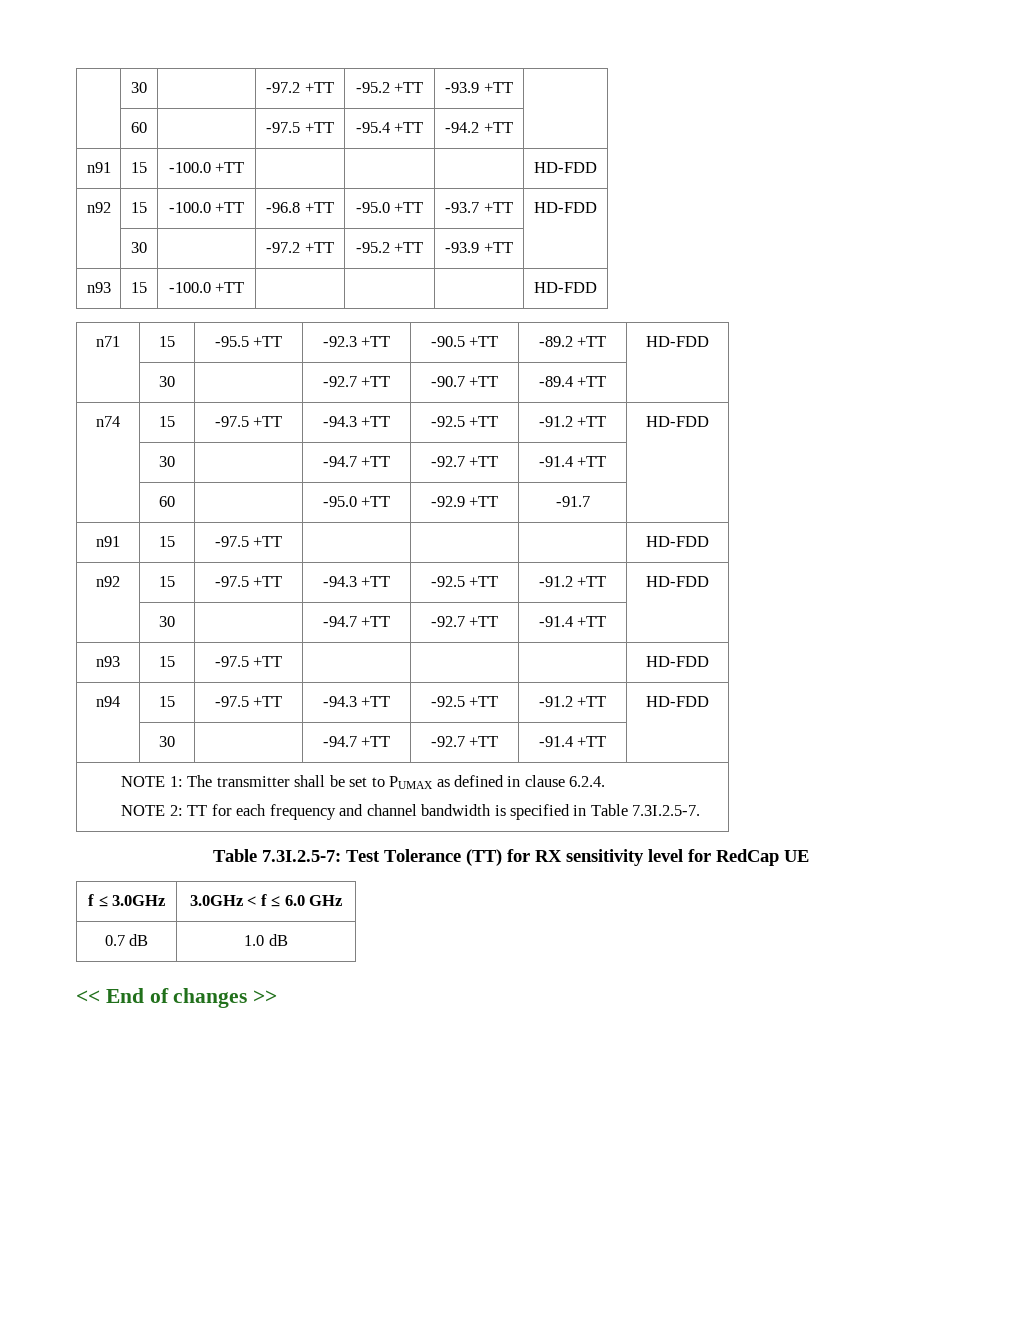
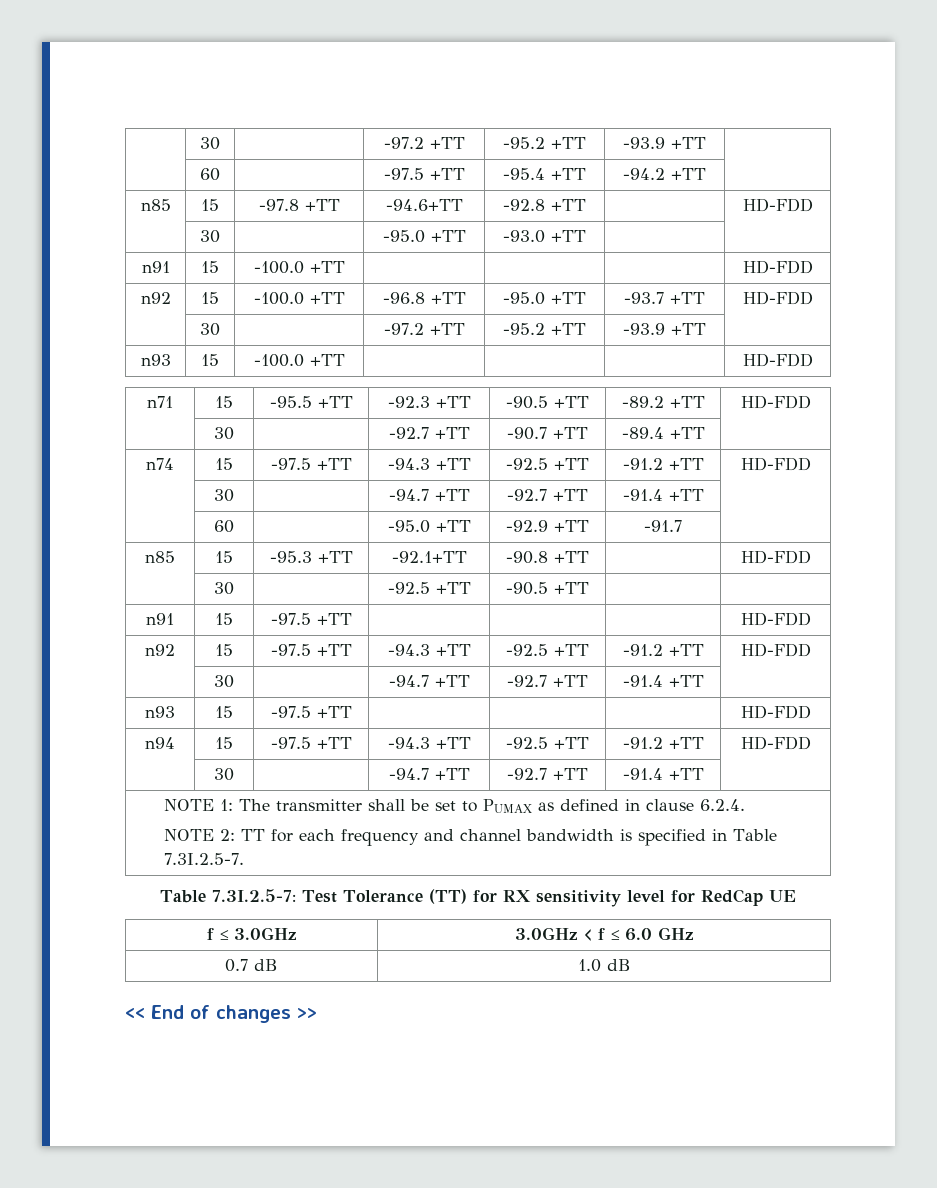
(513, 127) none -> [140,199,171,211] [201,199,219,211] [258,199,340,211] [385,199,463,211] [503,199,586,211] [742,198,813,212] [200,230,220,243] [382,230,466,243] [503,230,586,243] // n85 | 15 | -97.8 +TT | -94.6+TT | -92.8 +TT | | HD-FDD // | 30 | | -95.0 +TT | -93.0 +TT | |
(590, 501) none -> [145,551,175,563] [215,551,233,563] [269,551,353,563] [391,551,467,563] [506,551,589,564] [740,550,811,564] [214,582,234,595] [387,582,471,594] [506,582,589,595] // n85 | 15 | -95.3 +TT | -92.1+TT | -90.8 +TT | | HD-FDD // | 30 | | -92.5 +TT | -90.5 +TT | |

